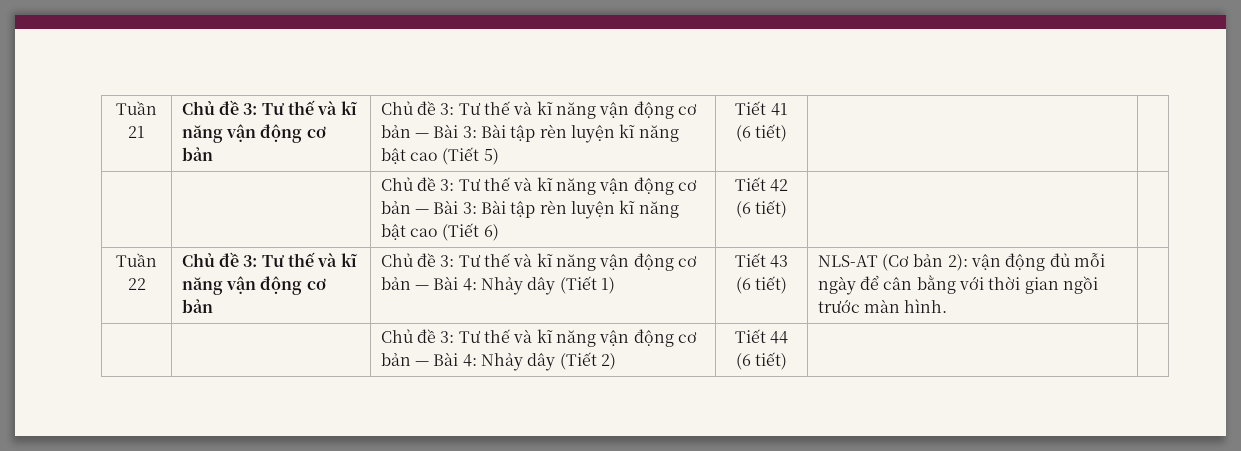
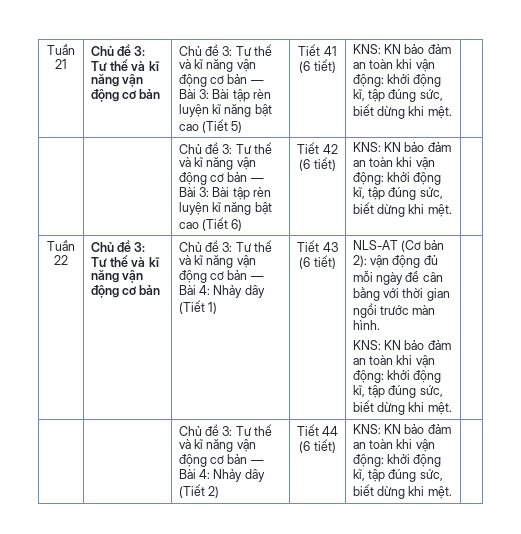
(788, 133) none -> [352,44,451,54] [352,59,435,72] [352,74,442,87] [352,89,443,102] [352,104,452,119] KNS: KN bảo đảm an toàn khi vận động: khởi động kĩ, tập đúng sức, biết dừng khi mệt.
(788, 209) none -> [352,142,451,152] [352,157,435,170] [352,172,442,185] [352,187,443,200] [352,202,452,217] KNS: KN bảo đảm an toàn khi vận động: khởi động kĩ, tập đúng sức, biết dừng khi mệt.
(948, 306) none -> [352,340,451,350] [352,355,435,368] [352,370,442,383] [352,385,443,398] [352,400,452,415] // KNS: KN bảo đảm an toàn khi vận động: khởi động kĩ, tập đúng sức, biết dừng khi mệt.
(788, 361) none -> [352,424,451,434] [352,439,435,452] [352,454,442,467] [352,469,443,482] [352,484,452,499] KNS: KN bảo đảm an toàn khi vận động: khởi động kĩ, tập đúng sức, biết dừng khi mệt.

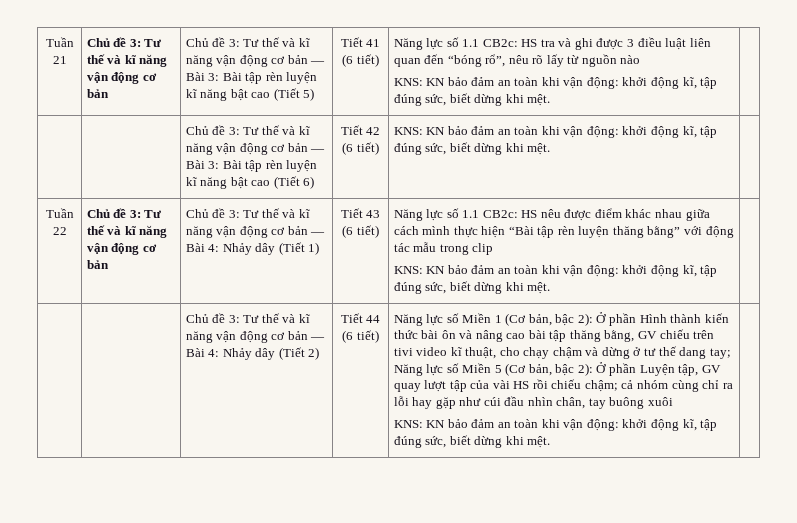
(336, 66) none -> [393,37,711,50] [393,54,641,67] Năng lực số 1.1 CB2c: HS tra và ghi được 3 điều luật liên quan đến “bóng rổ”, nêu rõ lấy từ nguồn nào //
[352,240,445,252] [352,255,438,268] [352,270,443,285] [352,287,450,301] [352,303,436,318] [352,320,380,330] NLS-AT (Cơ bản 2): vận động đủ mỗi ngày để cân bằng với thời gian ngồi trước màn hình. -> [393,208,710,221] [393,226,734,238] [393,242,494,255] Năng lực số 1.1 CB2c: HS nêu được điểm khác nhau giữa cách mình thực hiện “Bài tập rèn luyện thăng bằng” với động tác mẫu trong clip
(336, 446) none -> [393,312,729,326] [393,329,715,342] [393,346,731,359] [393,362,721,376] [393,379,733,392] [393,396,673,409] Năng lực số Miền 1 (Cơ bản, bậc 2): Ở phần Hình thành kiến thức bài ôn và nâng cao bài tập thăng bằng, GV chiếu trên tivi video kĩ thuật, cho chạy chậm và dừng ở tư thế dang tay; Năng lực số Miền 5 (Cơ bản, bậc 2): Ở phần Luyện tập, GV quay lượt tập của vài HS rồi chiếu chậm; cả nhóm cùng chỉ ra lỗi hay gặp như cúi đầu nhìn chân, tay buông xuôi //

